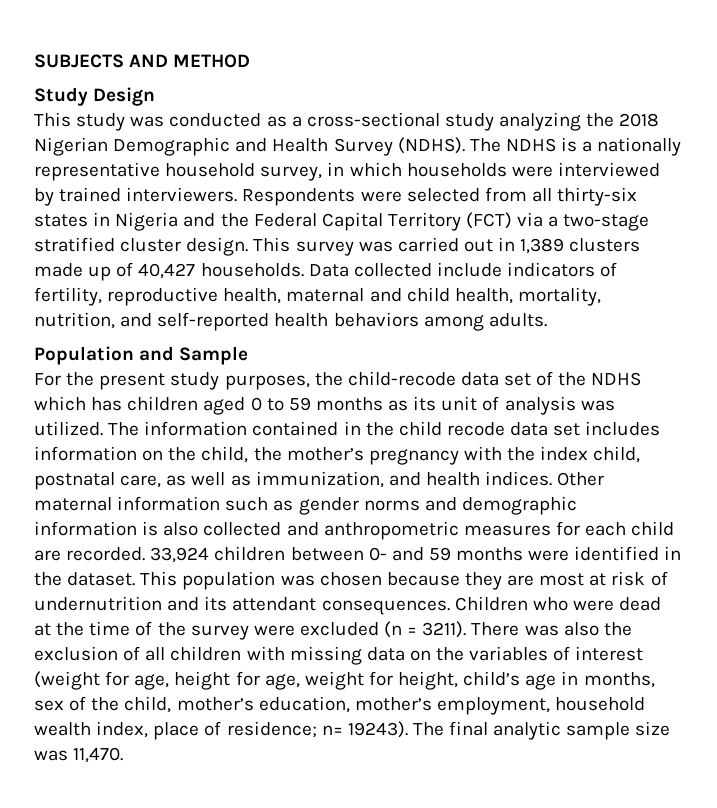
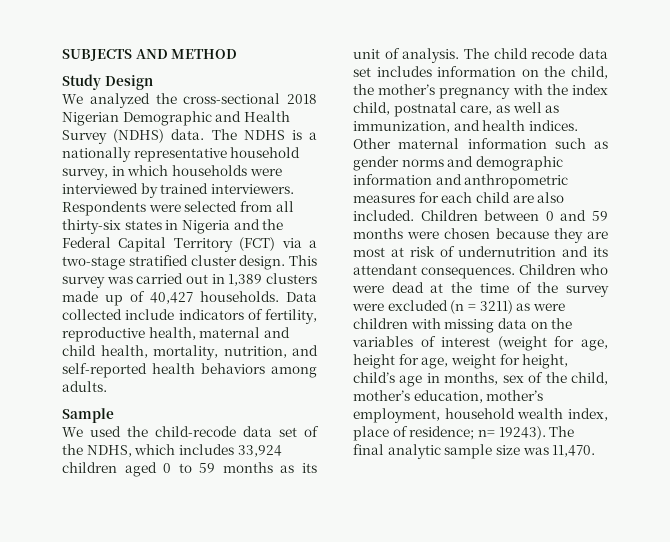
[34,112,615,131] This study was conducted as a cross-sectional study analyzing the -> [62,93,281,108] We analyzed the cross-sectional
[397,137,465,154] (NDHS). -> [113,129,205,143] (NDHS) data.
[34,346,175,365] Population and -> (107, 386) none
[34,372,310,390] For the present study purposes, -> [62,426,121,437] We used
[591,372,642,386] [34,396,123,411] NDHS which has -> [86,444,282,457] NDHS, which includes 33,924
[504,396,615,415] [34,421,394,436] analysis was utilized. The information contained in the -> [402,48,489,63] analysis. The
[142,521,282,536] is also collected -> (432, 179) none
[66,546,682,563] [34,571,315,590] recorded. 33,924 children between 0- and 59 months were identified in the dataset. This population was -> [537,192,565,203] [353,210,608,221] [353,228,440,239] also included. Children between 0 and 59 months were
[422,621,632,638] [34,646,166,661] 3211). There was also the exclusion of all -> [479,300,565,314] 3211) as were

